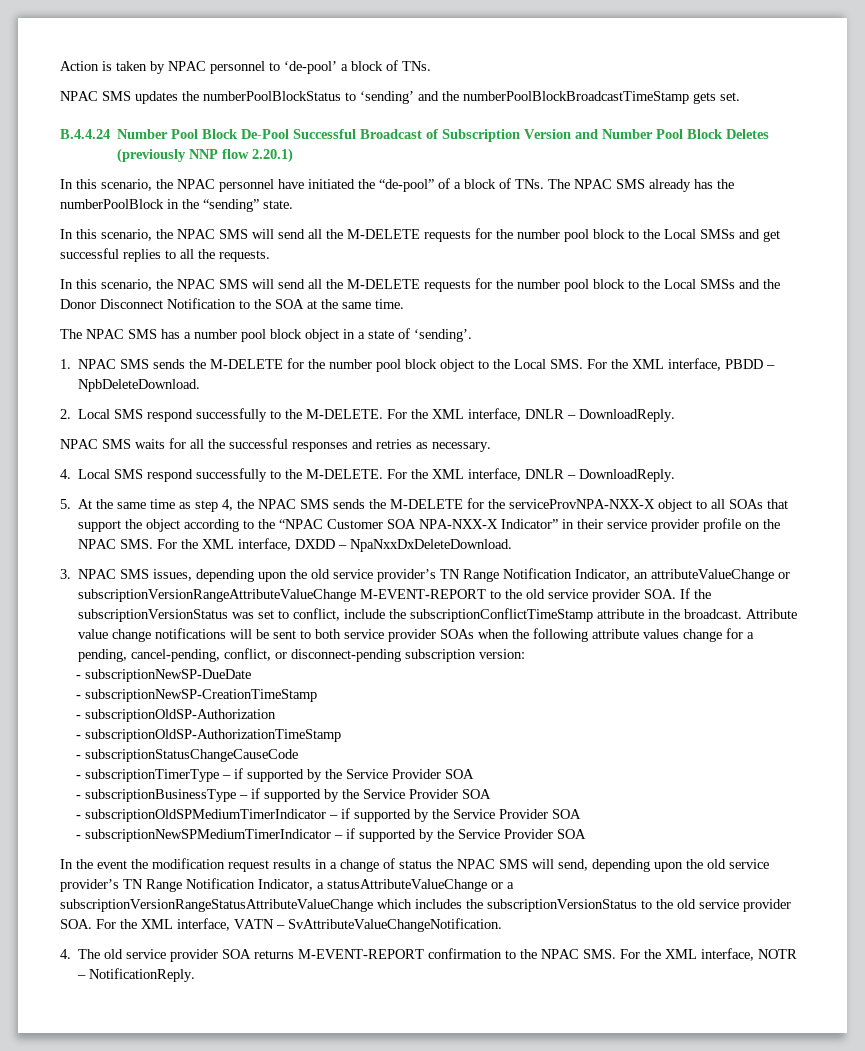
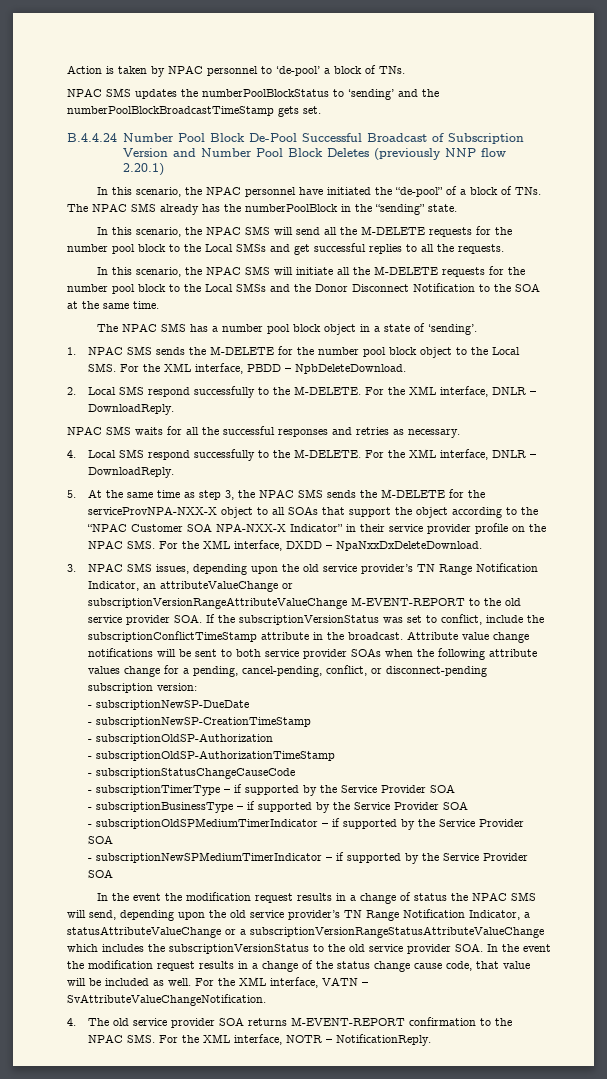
[278,279,305,289] send -> [295,267,333,275] initiate
[222,499,234,511] 4, -> [225,490,235,500] 3,
(92, 924) none -> [487,944,551,952] [67,960,530,972] [67,978,191,986] In the event the modification request results in a change of the status change cause code, that value will be included as well.

